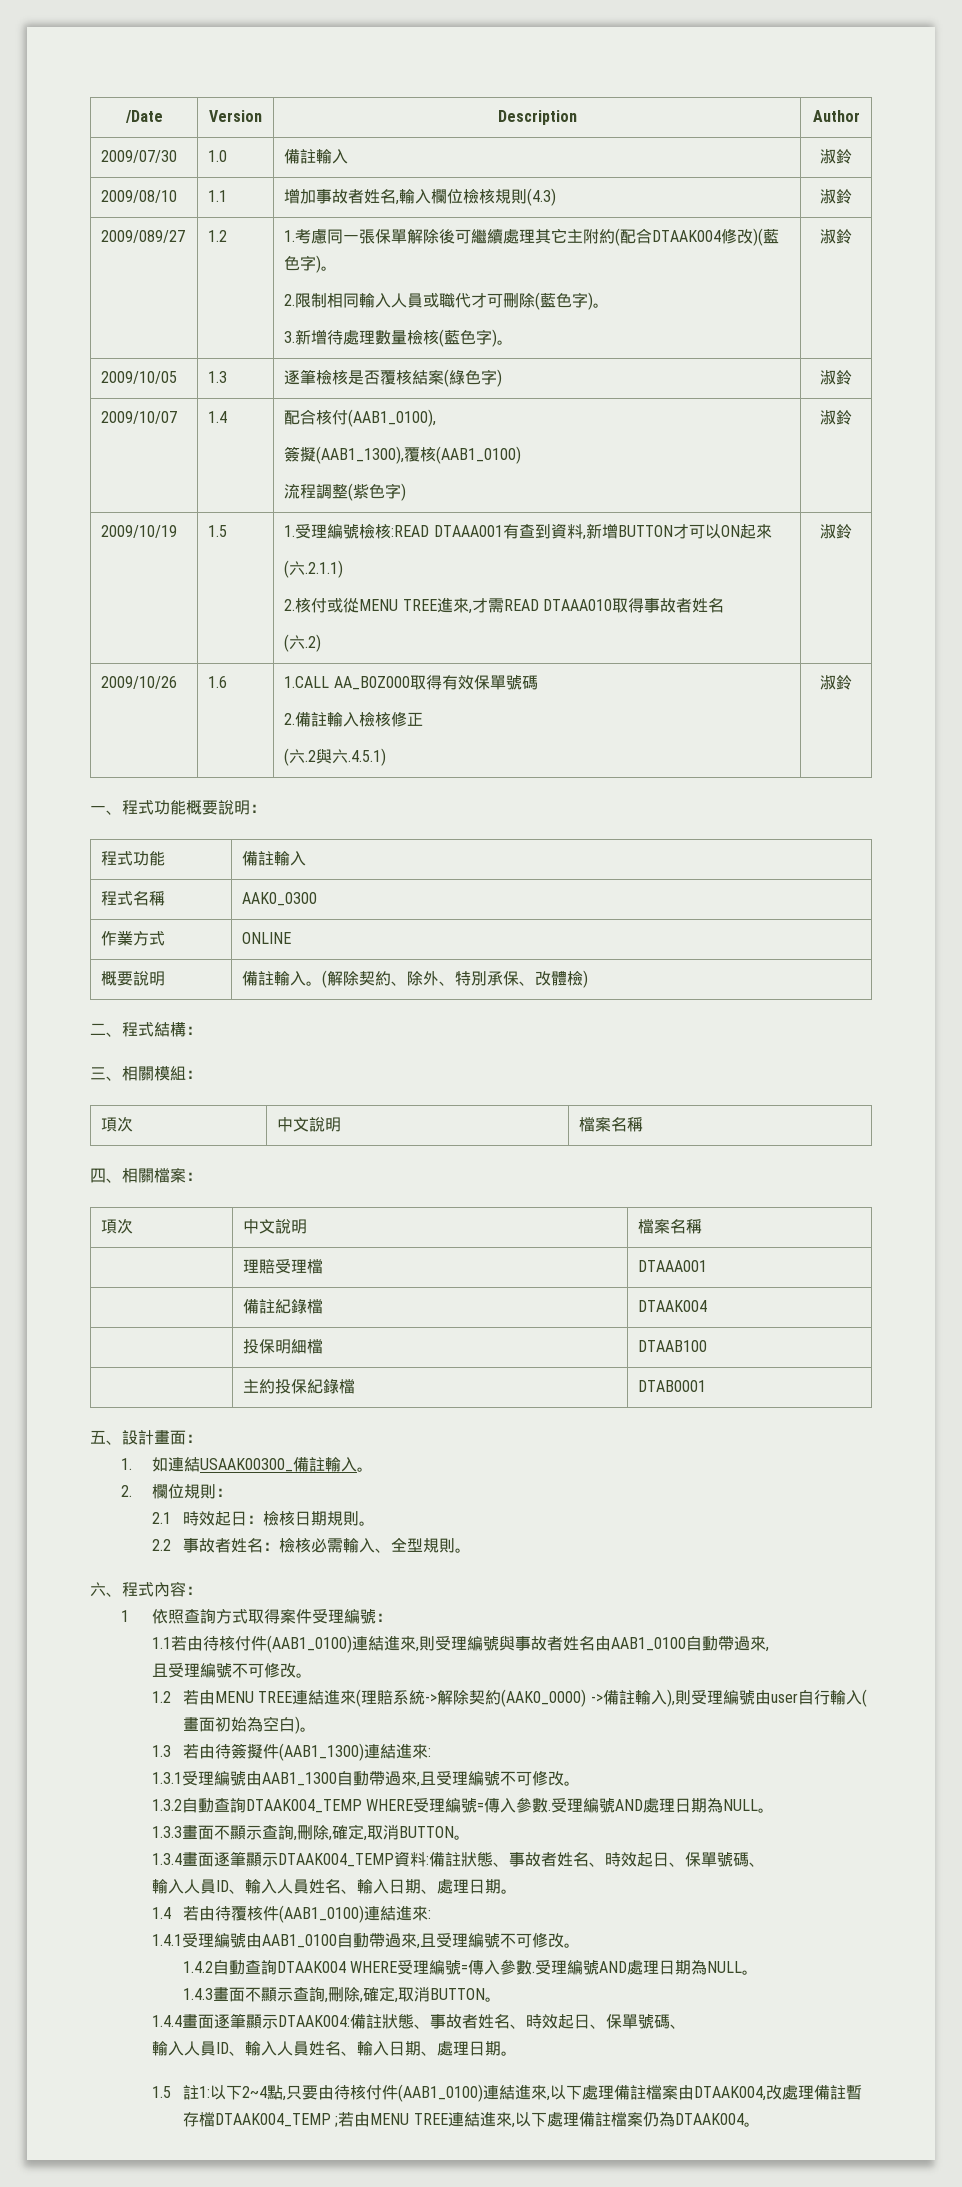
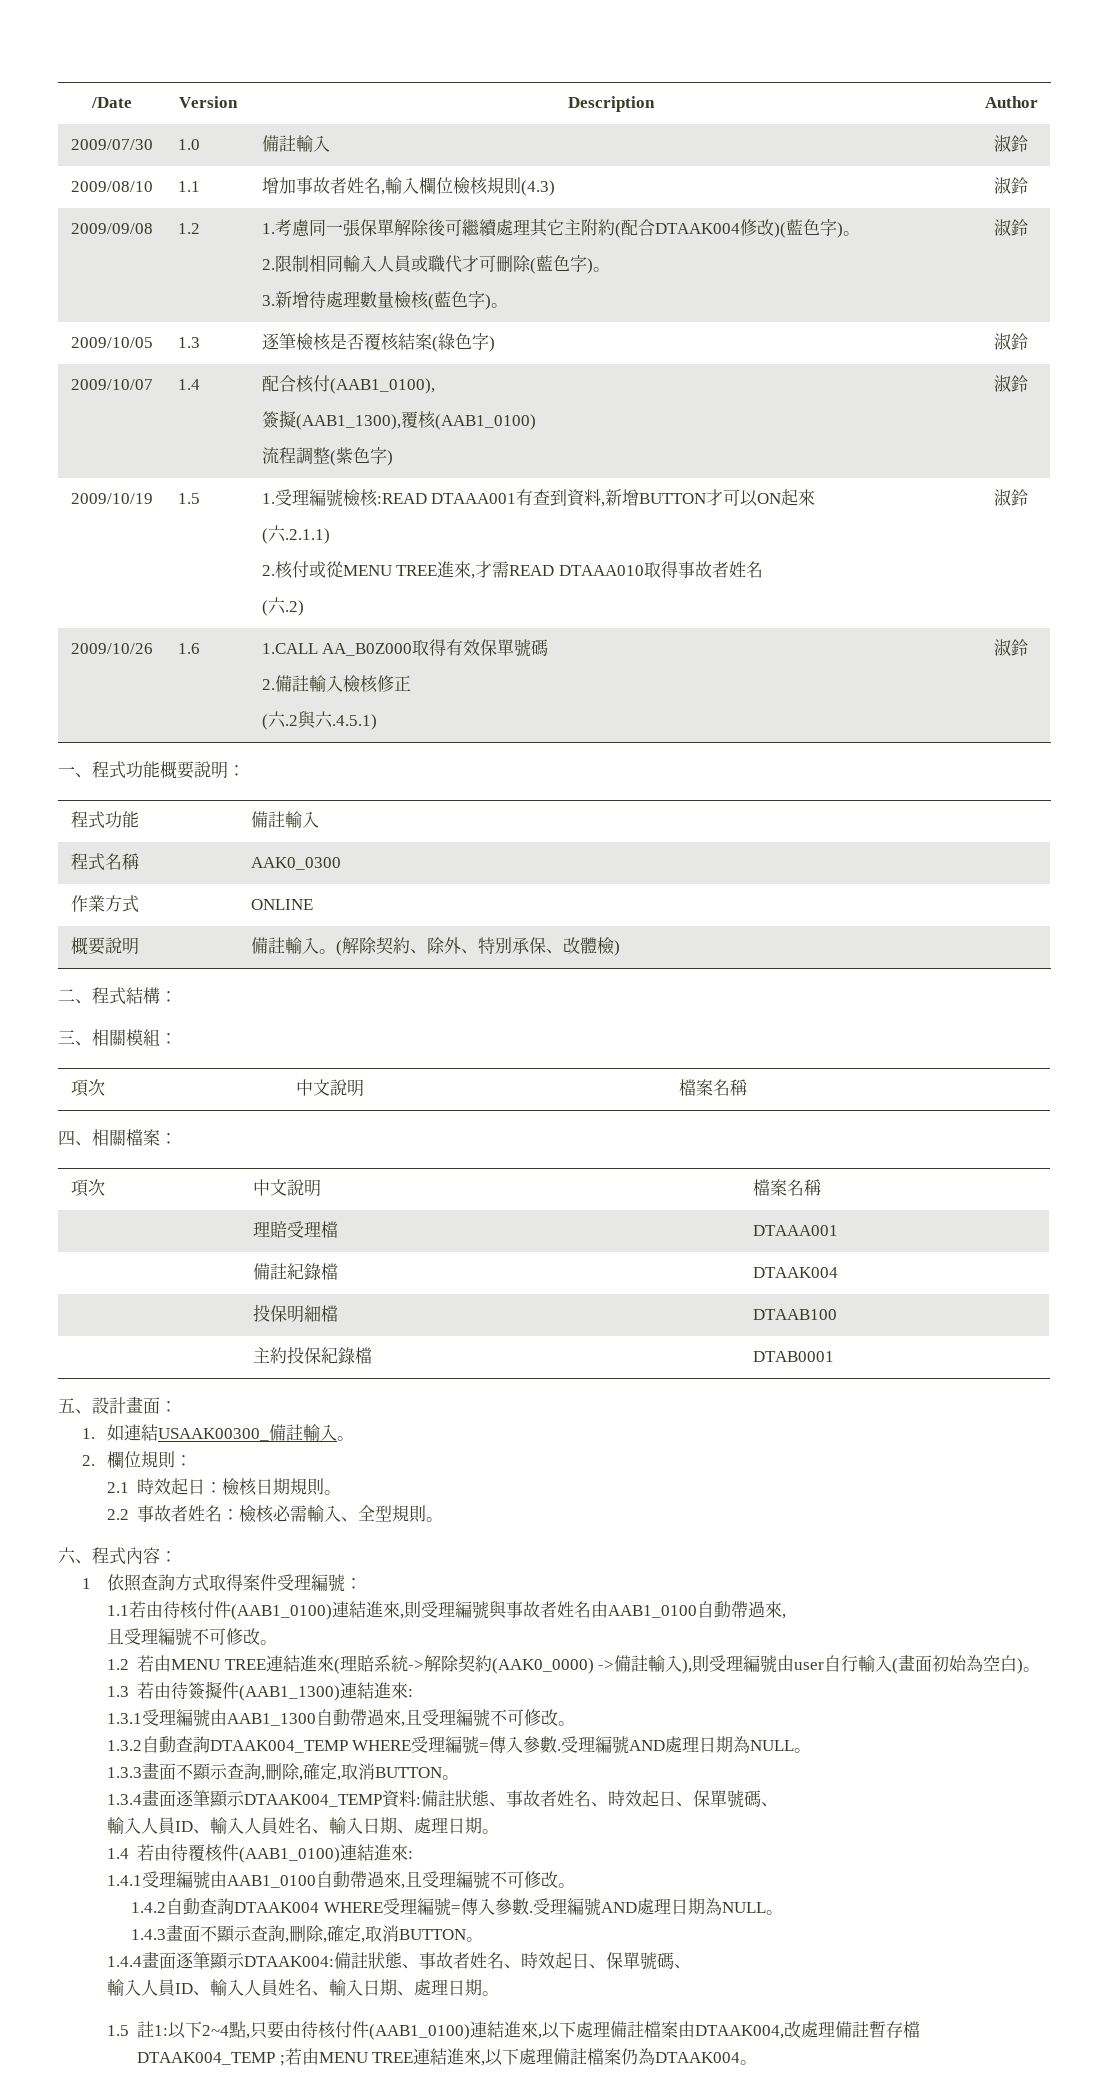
[101,230,186,243] 2009/089/27 -> [70,223,153,234] 2009/09/08

